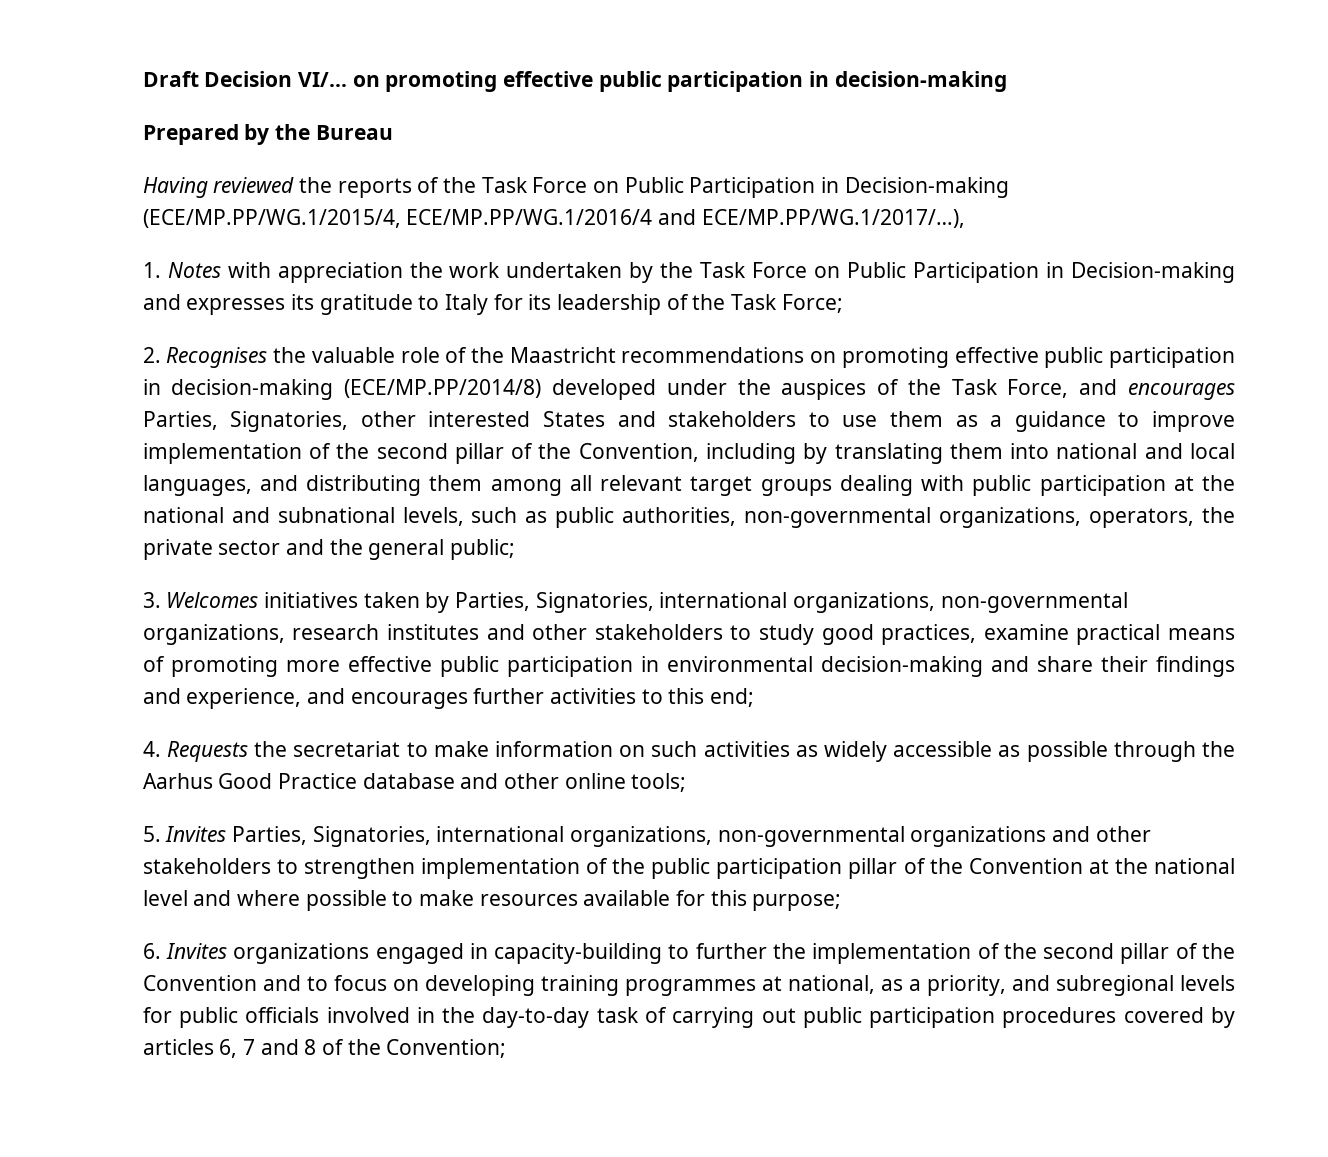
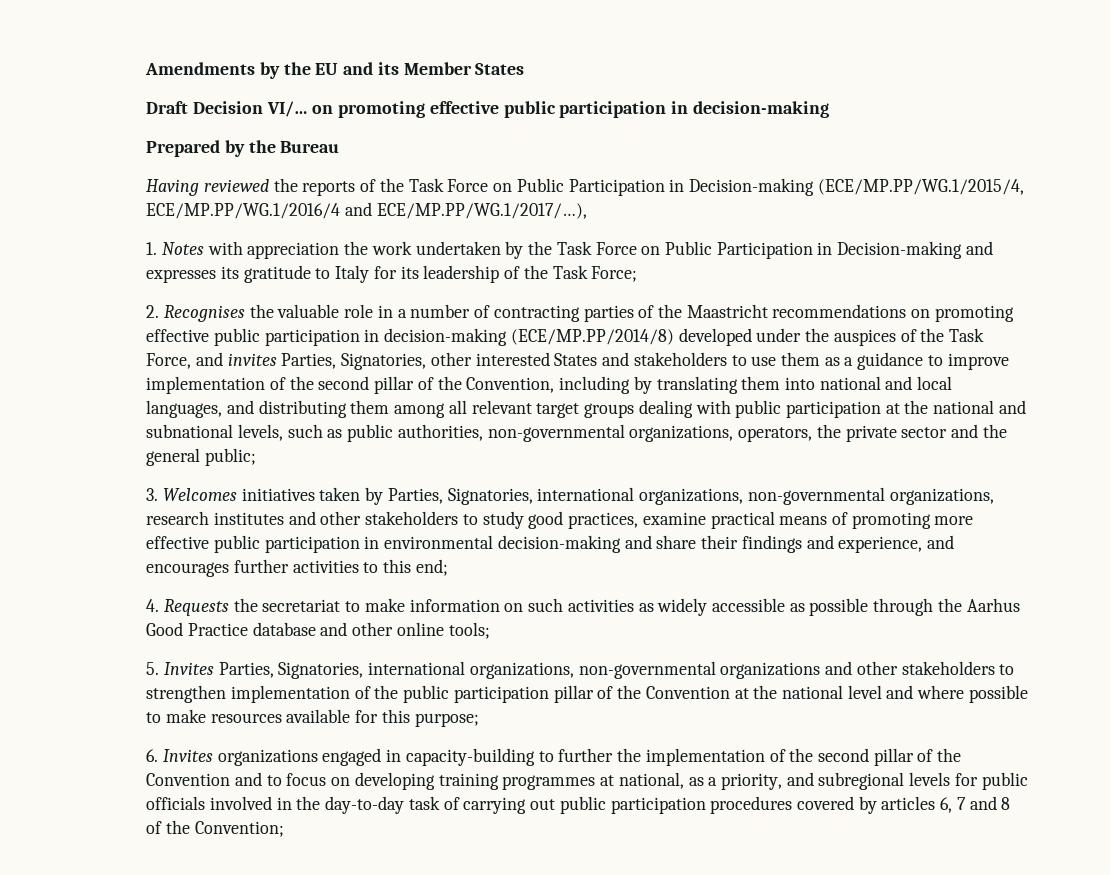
(142, 79) none -> [145,62,525,79] Amendments by the EU and its Member States //
(440, 355) none -> [377,304,634,322] in a number of contracting parties
[1128,382,1236,400] encourages -> [227,353,277,366] invites

